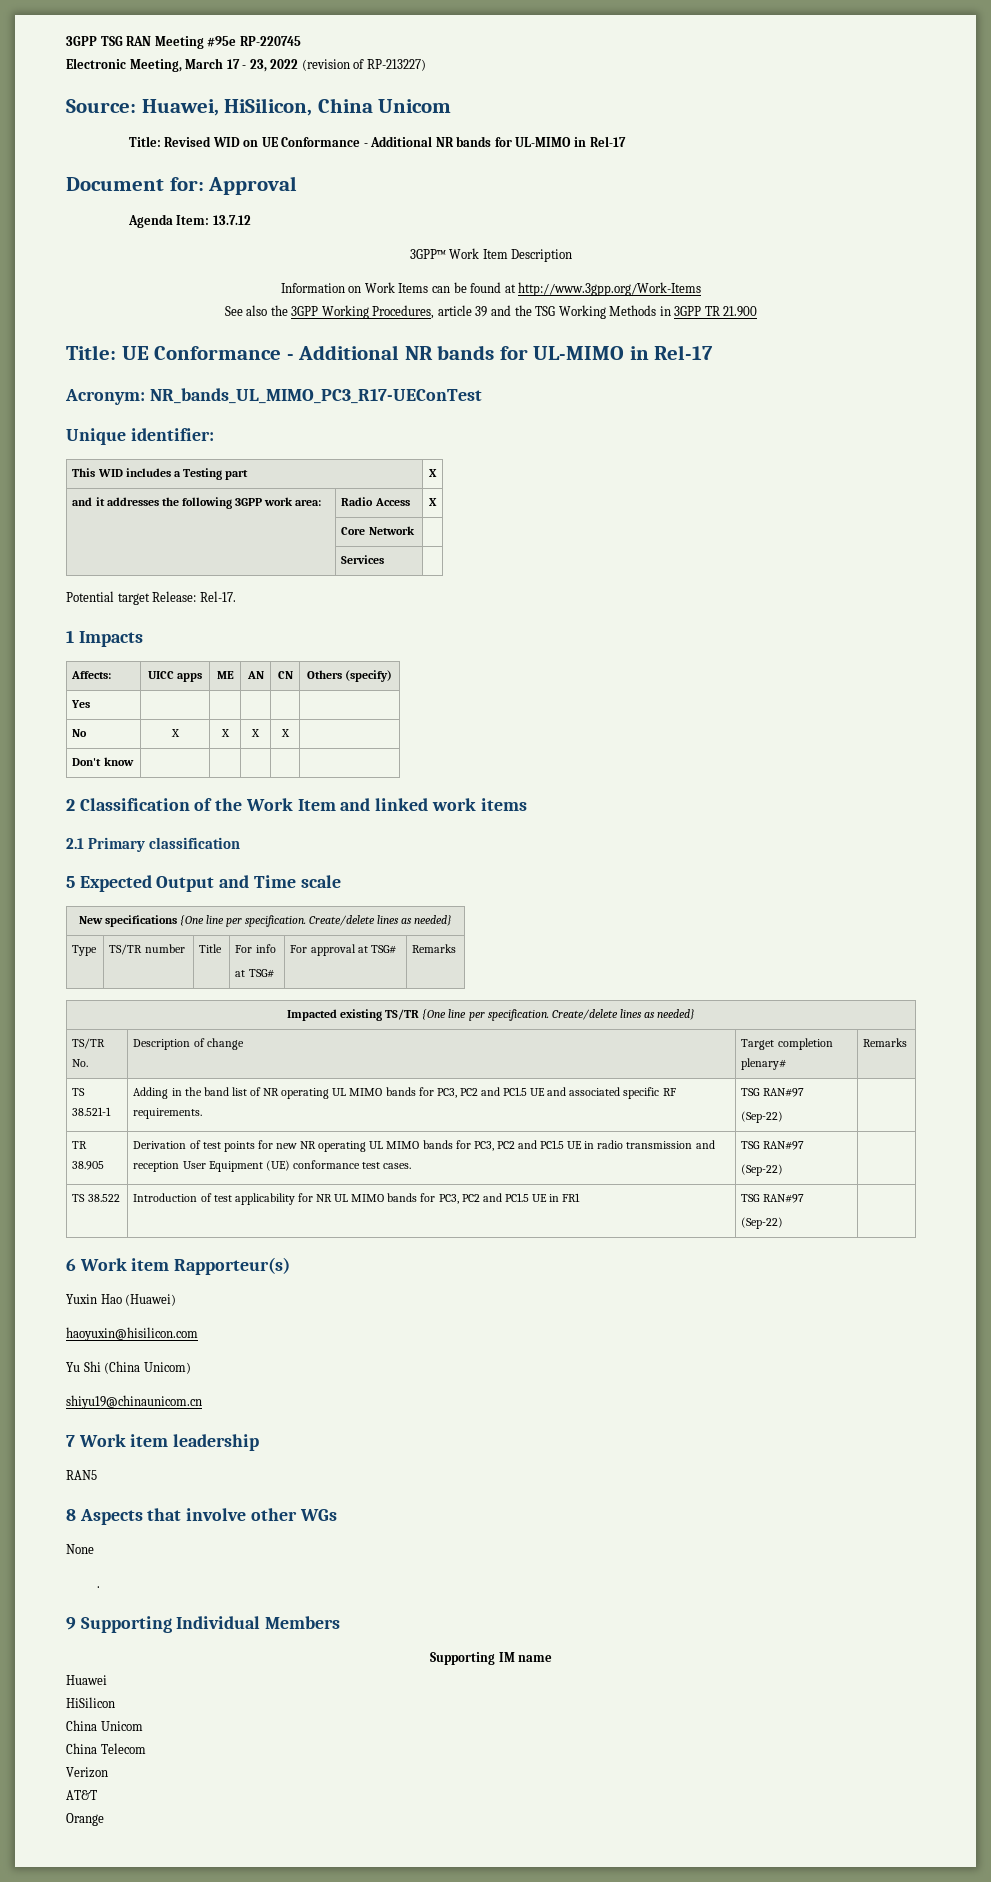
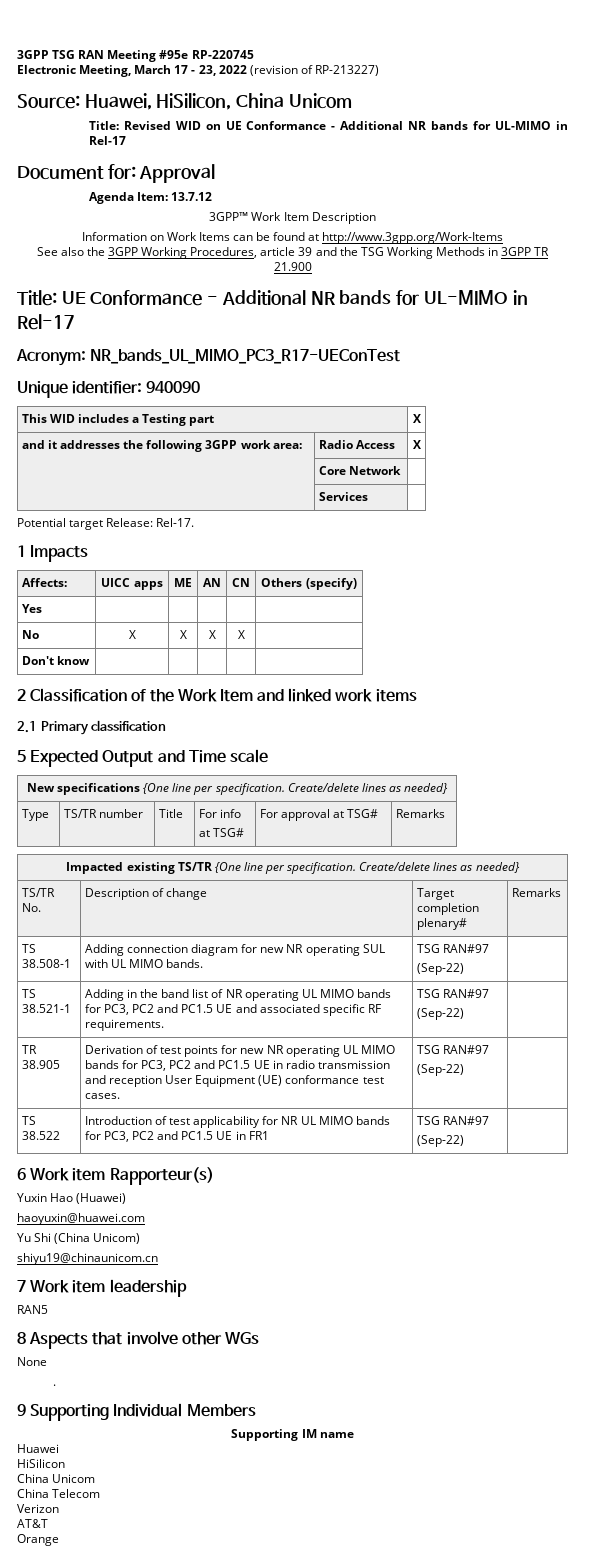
(214, 434) none -> [146,381,201,393] 940090
(908, 1042) none -> [21,944,36,953] [21,959,71,968] [84,944,385,956] [84,959,204,968] [416,944,490,953] [416,963,464,975] // TS 38.508-1 | Adding connection diagram for new NR operating SUL with UL MIMO bands. | TSG RAN#97 // (Sep-22) |
[66,1327,198,1341] haoyuxin@hisilicon.com -> [17,1213,145,1225] haoyuxin@huawei.com

